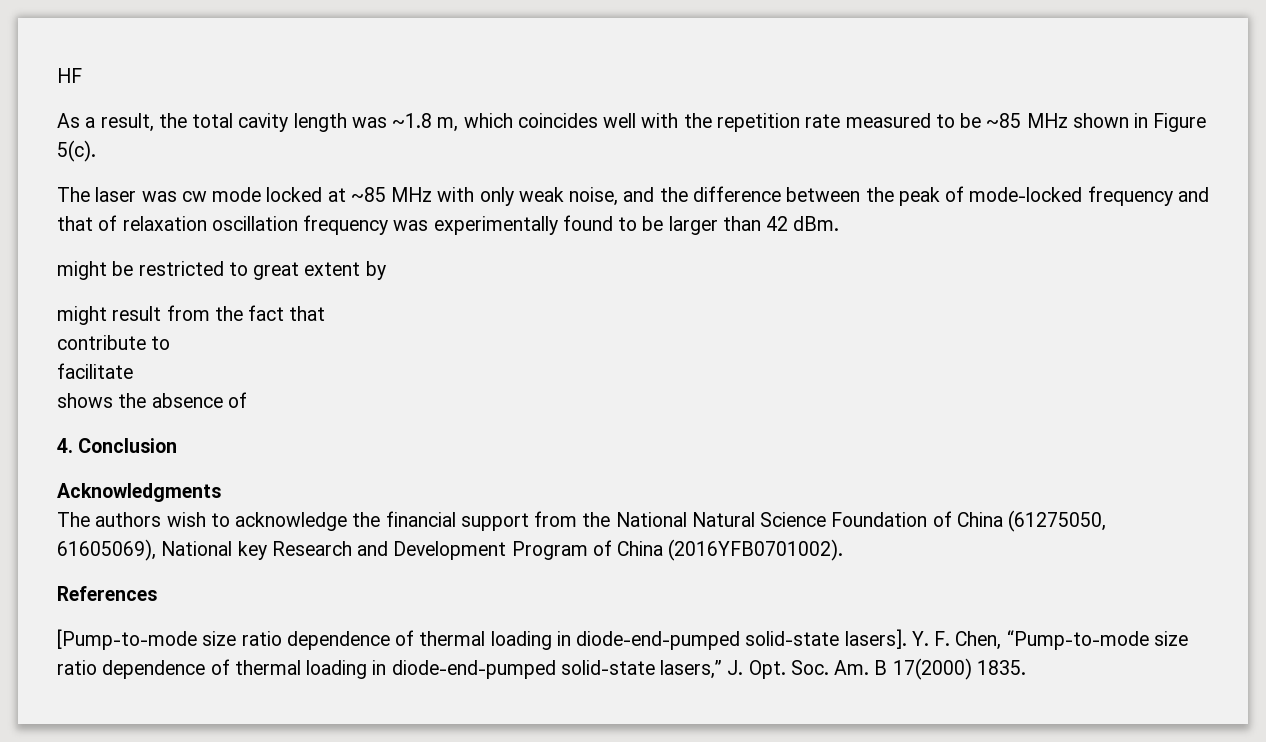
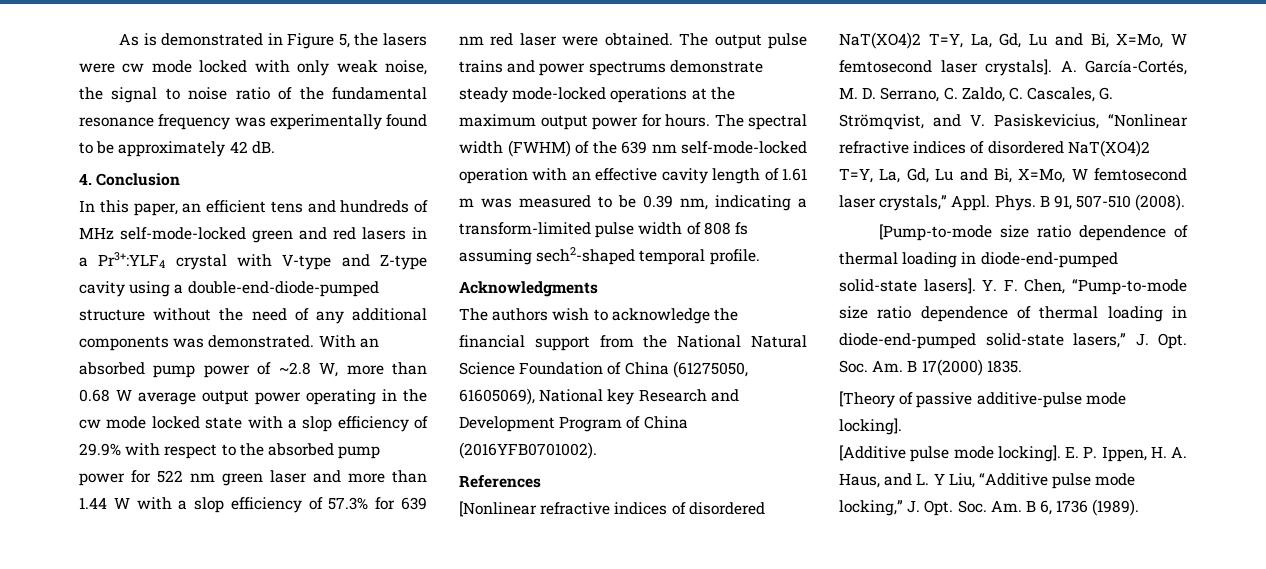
[57,68,82,83] [57,113,1207,132] [57,140,96,162] [57,186,1209,206] [57,215,298,231] HF // As a result, the total cavity length was ~1.8 m, which coincides well with the repetition rate measured to be ~85 MHz shown in Figure 5(c). // The laser was cw mode locked at ~85 MHz with only weak noise, and the difference between the peak of mode-locked frequency and that of relaxation oscillation -> [118,33,427,49] [79,60,427,76] [79,87,427,103] [79,117,154,127] As is demonstrated in Figure 5, the lasers were cw mode locked with only weak noise, the signal to noise ratio of the fundamental resonance
[668,216,840,235] [57,261,386,280] [57,305,326,325] [57,335,171,350] [57,363,133,379] [57,392,247,408] [57,438,178,453] larger than 42 dBm. // might be restricted to great extent by // might result from the fact that // contribute to // facilitate // shows the absence of // 4. Conclusion -> [118,141,275,157] [79,173,181,186] [79,200,428,216] [79,227,427,243] [79,252,427,270] [79,281,379,297] [79,308,427,324] [79,335,379,351] [79,362,427,378] [79,389,427,405] [79,416,428,432] [79,443,381,459] [79,470,427,486] [79,497,427,513] [459,33,807,49] [459,60,763,76] [459,87,735,103] [459,114,807,130] [459,140,807,157] [459,168,807,184] [459,195,807,211] [459,222,748,238] [459,247,760,265] approximately 42 dB. // 4. Conclusion // In this paper, an efficient tens and hundreds of MHz self-mode-locked green and red lasers in a Pr3+:YLF4 crystal with V-type and Z-type cavity using a double-end-diode-pumped structure without the need of any additional components was demonstrated. With an absorbed pump power of ~2.8 W, more than 0.68 W average output power operating in the cw mode locked state with a slop efficiency of 29.9% with respect to the absorbed pump power for 522 nm green laser and more than 1.44 W with a slop efficiency of 57.3% for 639 nm red laser were obtained. The output pulse trains and power spectrums demonstrate steady mode-locked operations at the maximum output power for hours. The spectral width (FWHM) of the 639 nm self-mode-locked operation with an effective cavity length of 1.61 m was measured to be 0.39 nm, indicating a transform-limited pulse width of 808 fs assuming sech2-shaped temporal profile.
(157, 593) none -> [459,501,765,517] [839,32,1187,49] [839,59,1187,76] [839,87,1114,102] [839,114,1188,130] [839,140,1150,157] [839,168,1187,183] [839,194,1186,211] // [Nonlinear refractive indices of disordered NaT(XO4)2 T=Y, La, Gd, Lu and Bi, X=Mo, W femtosecond laser crystals]. A. García-Cortés, M. D. Serrano, C. Zaldo, C. Cascales, G. Strömqvist, and V. Pasiskevicius, “Nonlinear refractive indices of disordered NaT(XO4)2 T=Y, La, Gd, Lu and Bi, X=Mo, W femtosecond laser crystals,” Appl. Phys. B 91, 507-510 (2008).
(1026, 667) none -> [839,391,1126,408] [839,418,902,435] [839,445,1187,462] [839,473,1136,489] [839,499,1140,516] // [Theory of passive additive-pulse mode locking]. // [Additive pulse mode locking]. E. P. Ippen, H. A. Haus, and L. Y Liu, “Additive pulse mode locking,” J. Opt. Soc. Am. B 6, 1736 (1989).

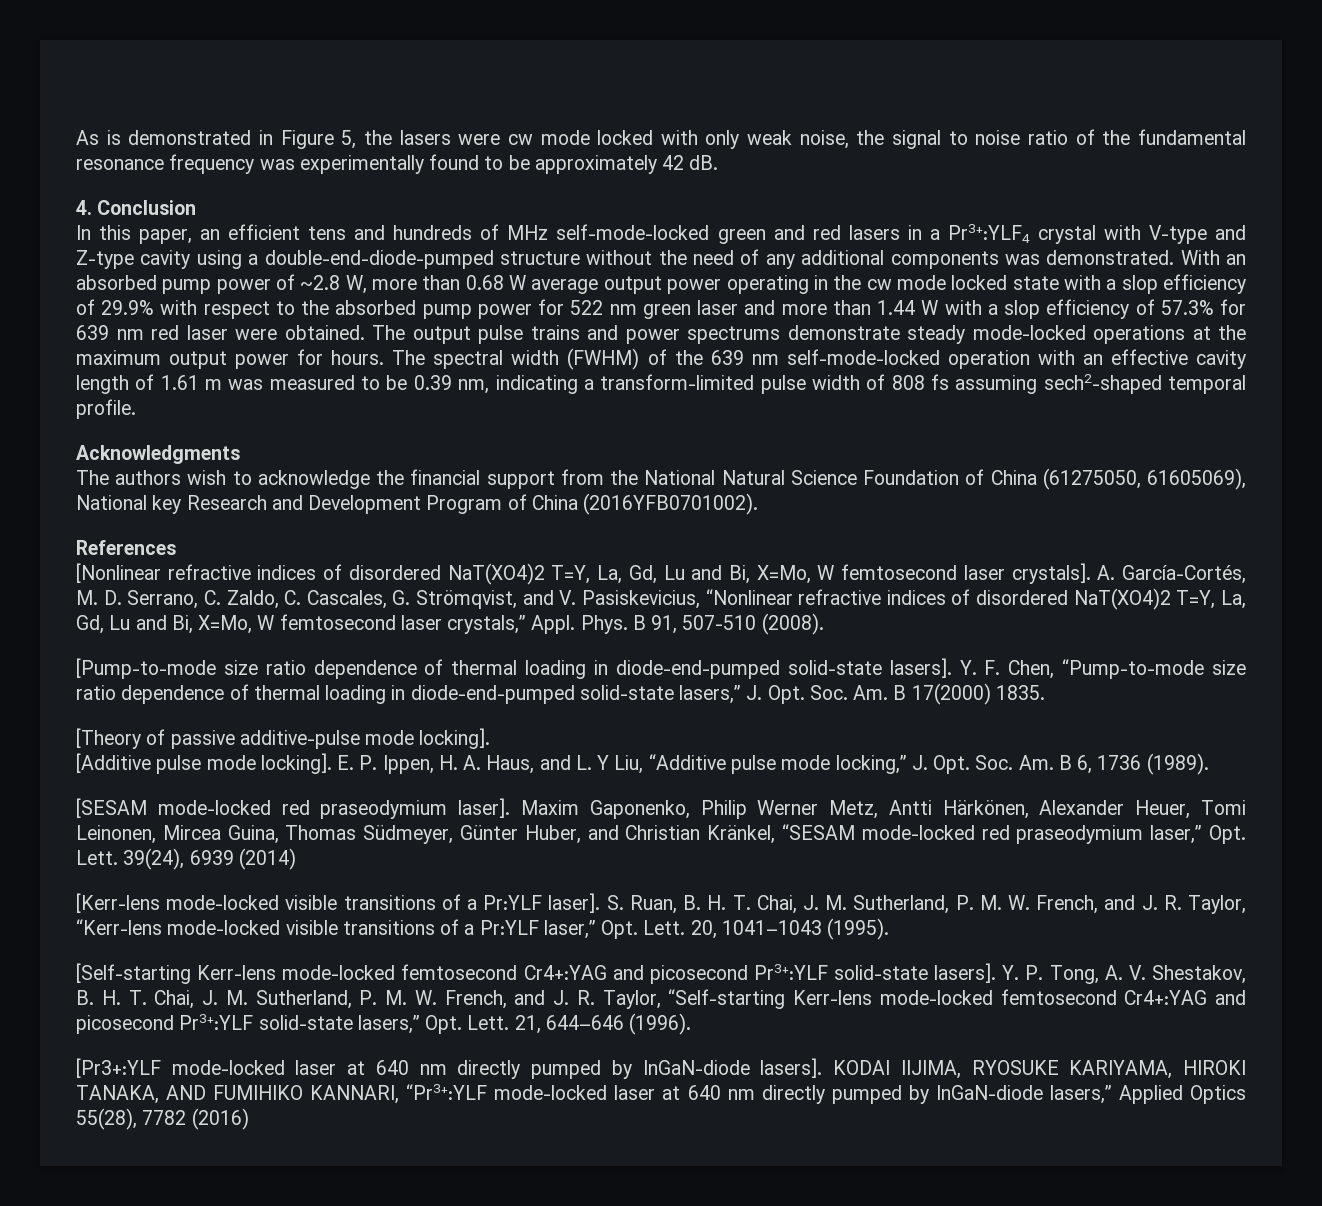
(1140, 507) none -> [76,798,1246,819] [76,824,1246,844] [76,848,296,870] [76,893,1247,914] [76,918,890,940] [76,963,1247,984] [76,989,1246,1009] [76,1013,692,1035] [76,1058,1247,1079] [76,1084,1246,1104] [76,1108,249,1130] // [SESAM mode-locked red praseodymium laser]. Maxim Gaponenko, Philip Werner Metz, Antti Härkönen, Alexander Heuer, Tomi Leinonen, Mircea Guina, Thomas Südmeyer, Günter Huber, and Christian Kränkel, “SESAM mode-locked red praseodymium laser,” Opt. Lett. 39(24), 6939 (2014) // [Kerr-lens mode-locked visible transitions of a Pr:YLF laser]. S. Ruan, B. H. T. Chai, J. M. Sutherland, P. M. W. French, and J. R. Taylor, “Kerr-lens mode-locked visible transitions of a Pr:YLF laser,” Opt. Lett. 20, 1041–1043 (1995). // [Self-starting Kerr-lens mode-locked femtosecond Cr4+:YAG and picosecond Pr3+:YLF solid-state lasers]. Y. P. Tong, A. V. Shestakov, B. H. T. Chai, J. M. Sutherland, P. M. W. French, and J. R. Taylor, “Self-starting Kerr-lens mode-locked femtosecond Cr4+:YAG and picosecond Pr3+:YLF solid-state lasers,” Opt. Lett. 21, 644–646 (1996). // [Pr3+:YLF mode-locked laser at 640 nm directly pumped by InGaN-diode lasers]. KODAI IIJIMA, RYOSUKE KARIYAMA, HIROKI TANAKA, AND FUMIHIKO KANNARI, “Pr3+:YLF mode-locked laser at 640 nm directly pumped by InGaN-diode lasers,” Applied Optics 55(28), 7782 (2016)

